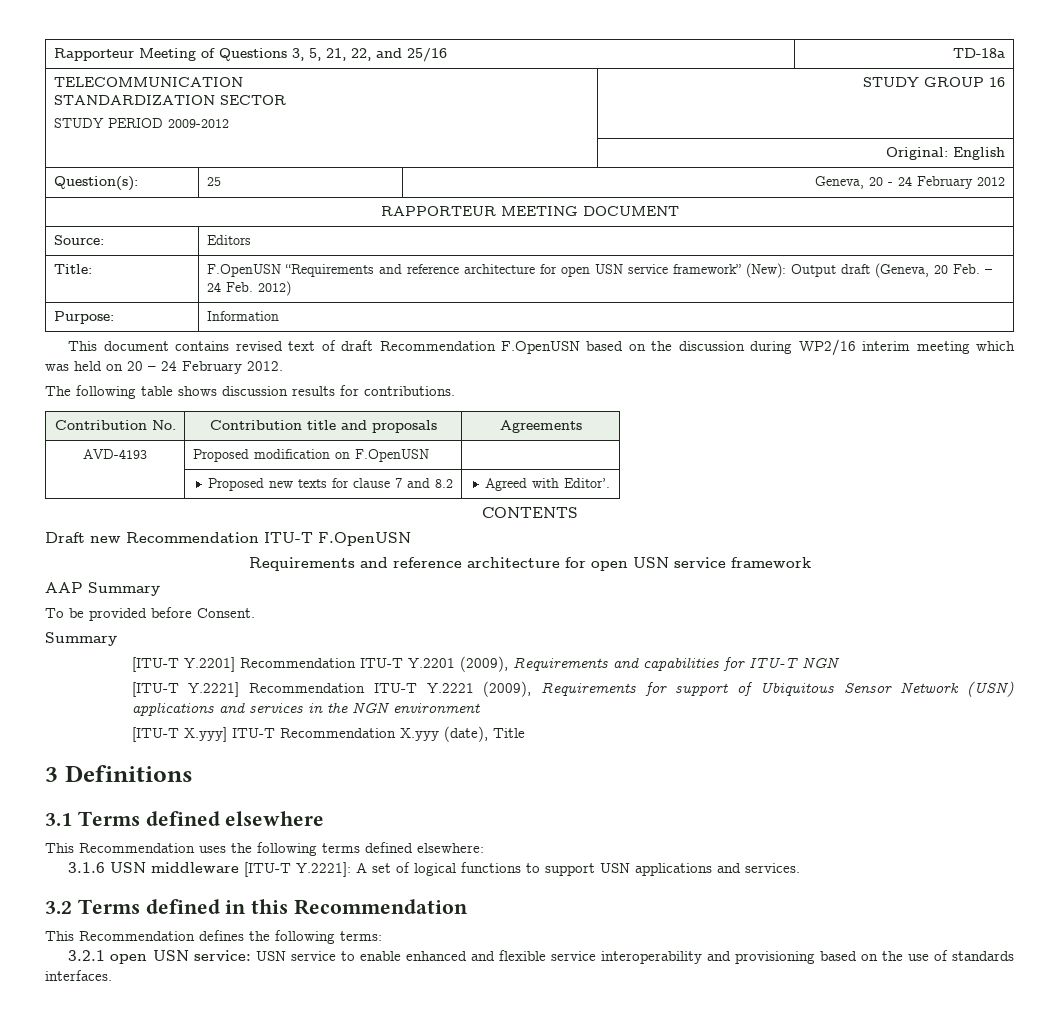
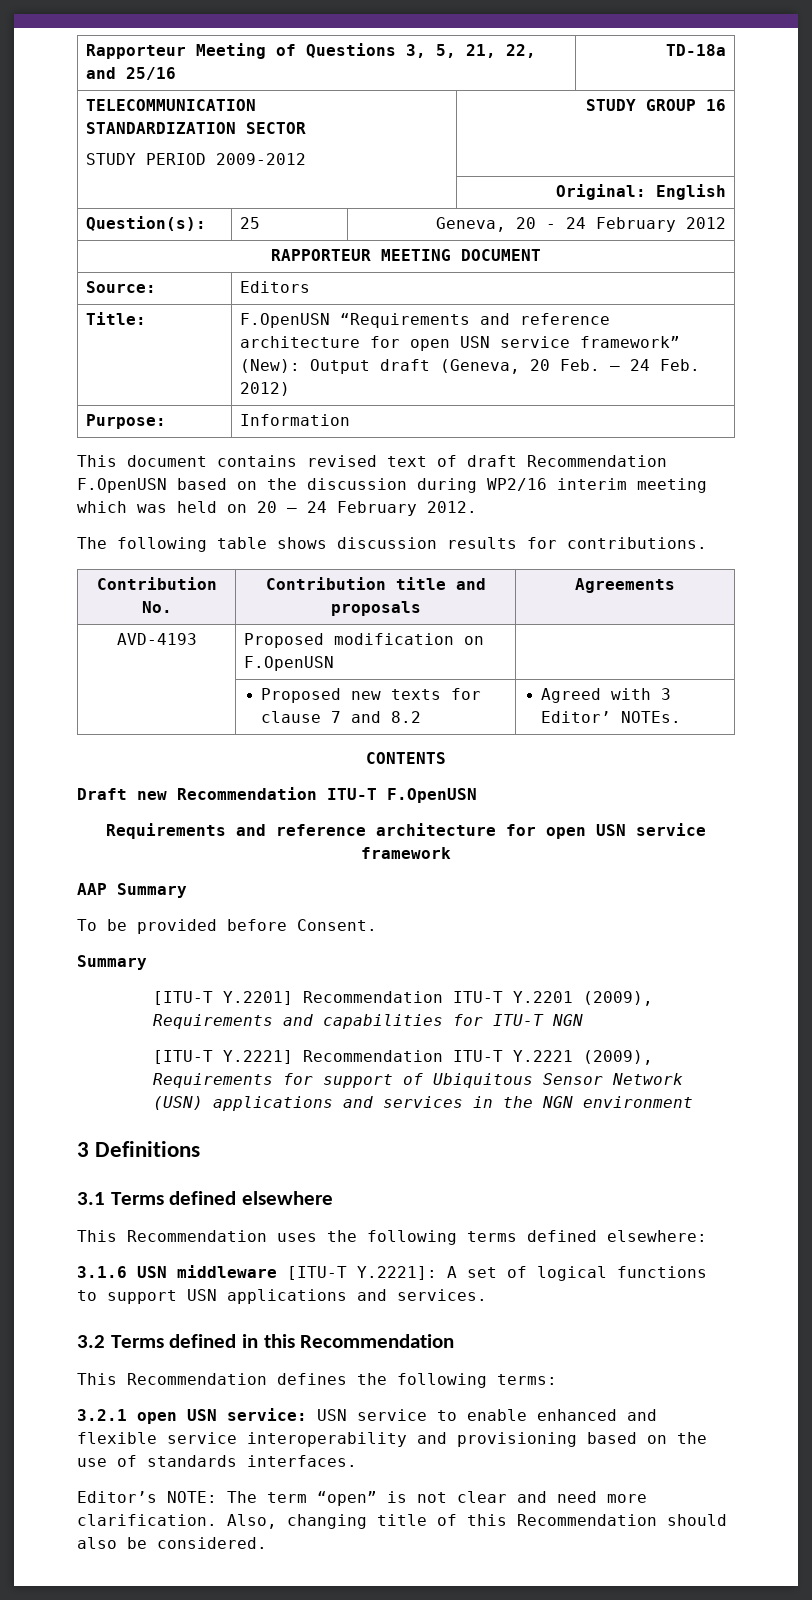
[563,478,610,488] Editor’. -> [661,688,672,700] [541,711,682,723] 3 Editor’ NOTEs.
[131,726,525,742] // [ITU-T X.yyy] ITU-T Recommendation X.yyy (date), Title -> (694, 1102) none
(112, 975) none -> [77,1491,647,1506] [77,1514,727,1529] [77,1537,267,1549] // Editor’s NOTE: The term “open” is not clear and need more clarification. Also, changing title of this Recommendation should also be considered.

